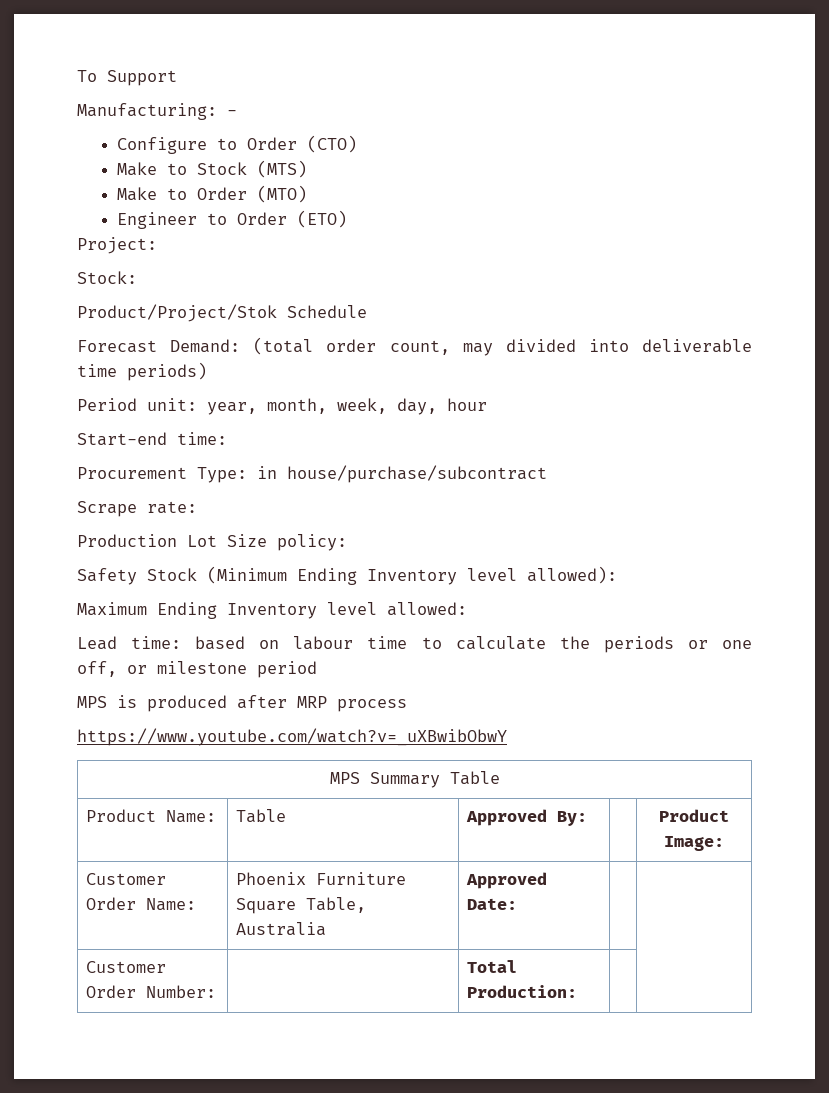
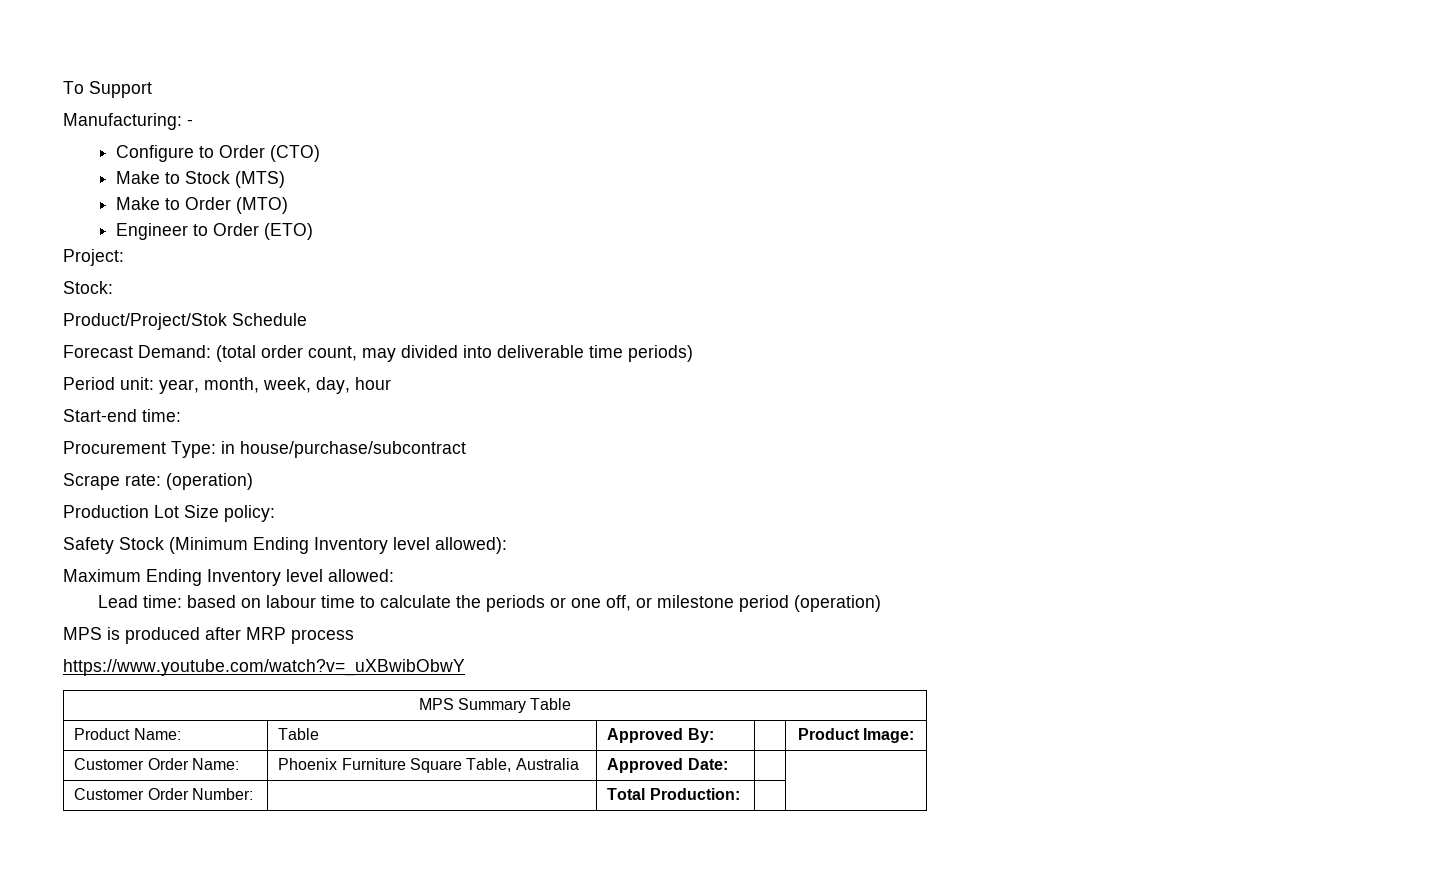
(197, 507) none -> [166,473,253,490] (operation)
(317, 669) none -> [794,595,882,612] (operation)

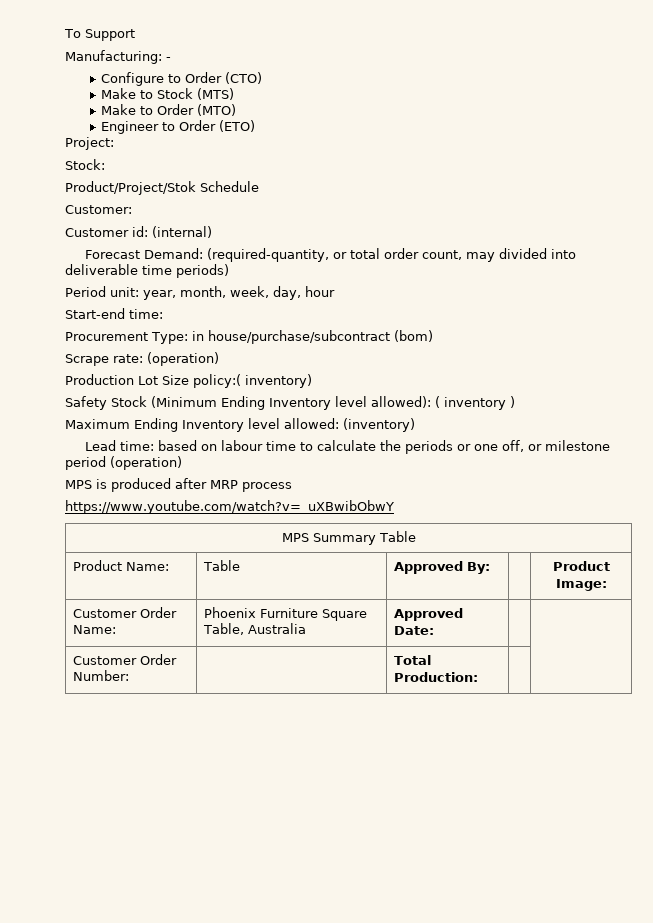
(307, 319) none -> [65,205,132,214] [65,226,212,238] // Customer: // Customer id: (internal)
[216,345,256,362] (total -> [206,248,380,262] (required-quantity, or total
(466, 449) none -> [393,330,433,342] (bom)
[224,505,275,522] policy: -> [193,374,312,388] policy:( inventory)
(507, 545) none -> [435,396,515,410] ( inventory )
(394, 575) none -> [343,418,415,432] (inventory)

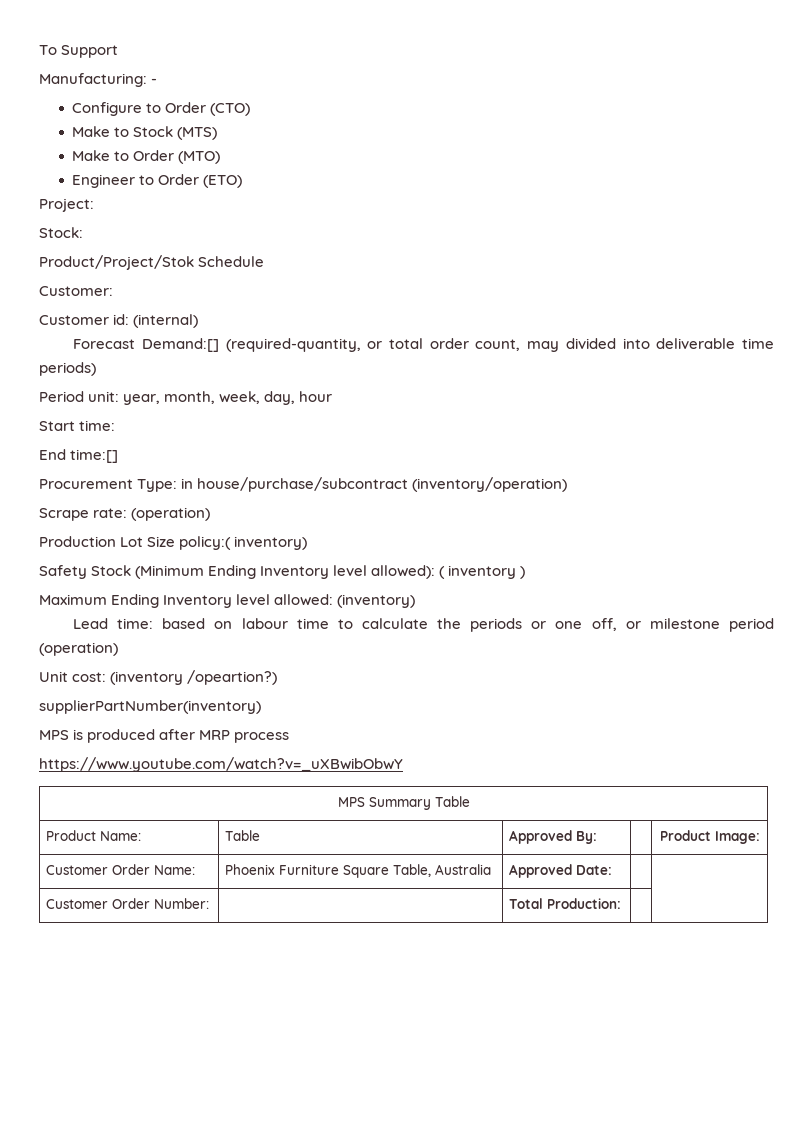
[143,248,203,259] Demand: -> [141,338,219,352] Demand:[]
[65,308,163,319] Start-end time: -> [39,420,116,431] [39,449,119,463] Start time: // End time:[]
[393,330,433,342] (bom) -> [412,477,568,492] (inventory/operation)
(182, 463) none -> [39,670,278,685] [39,700,261,714] // Unit cost: (inventory /opeartion?) // supplierPartNumber(inventory)

